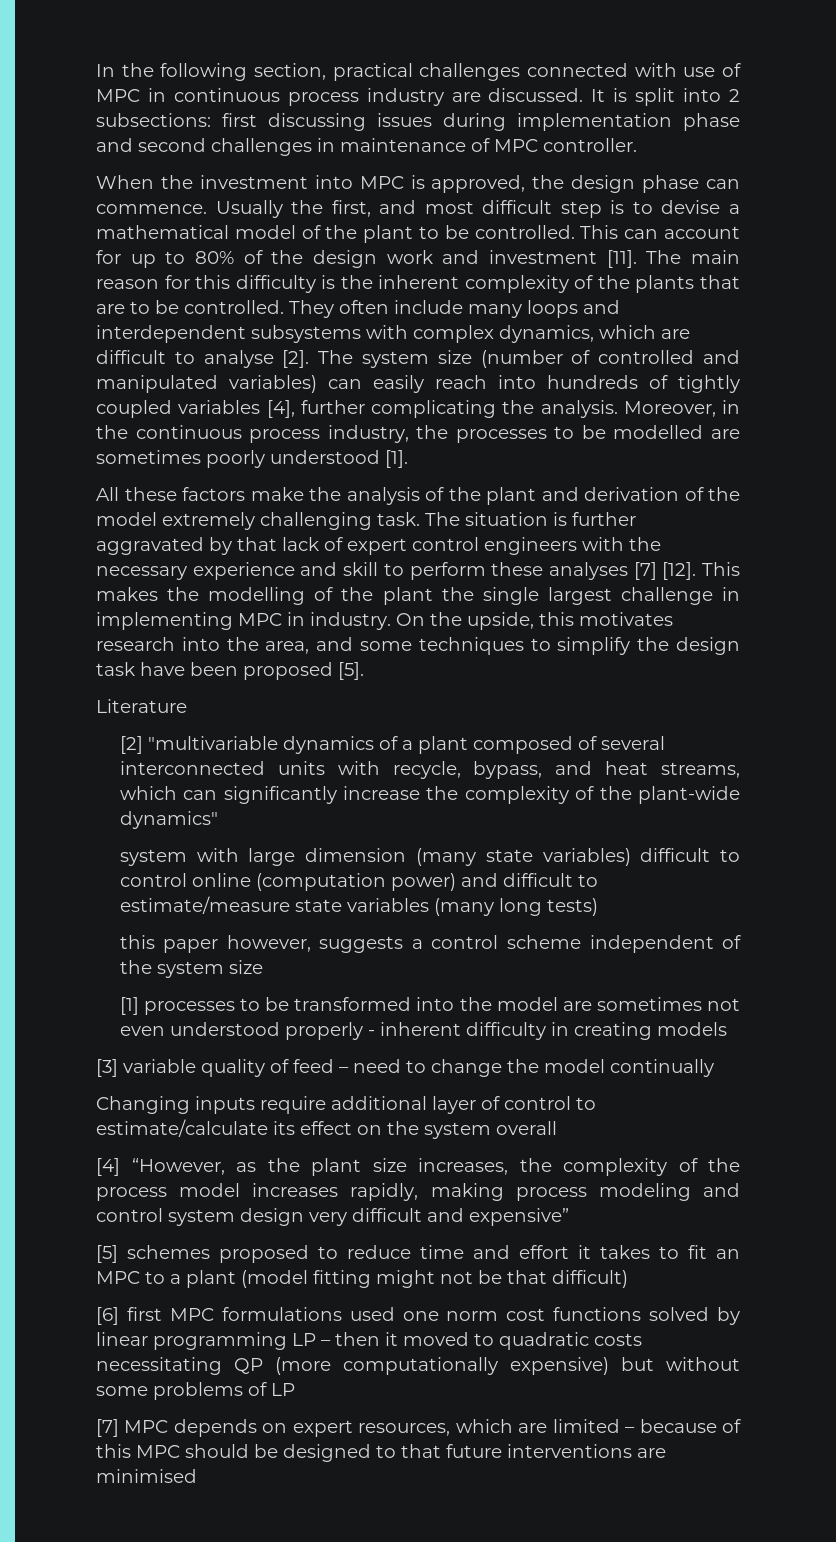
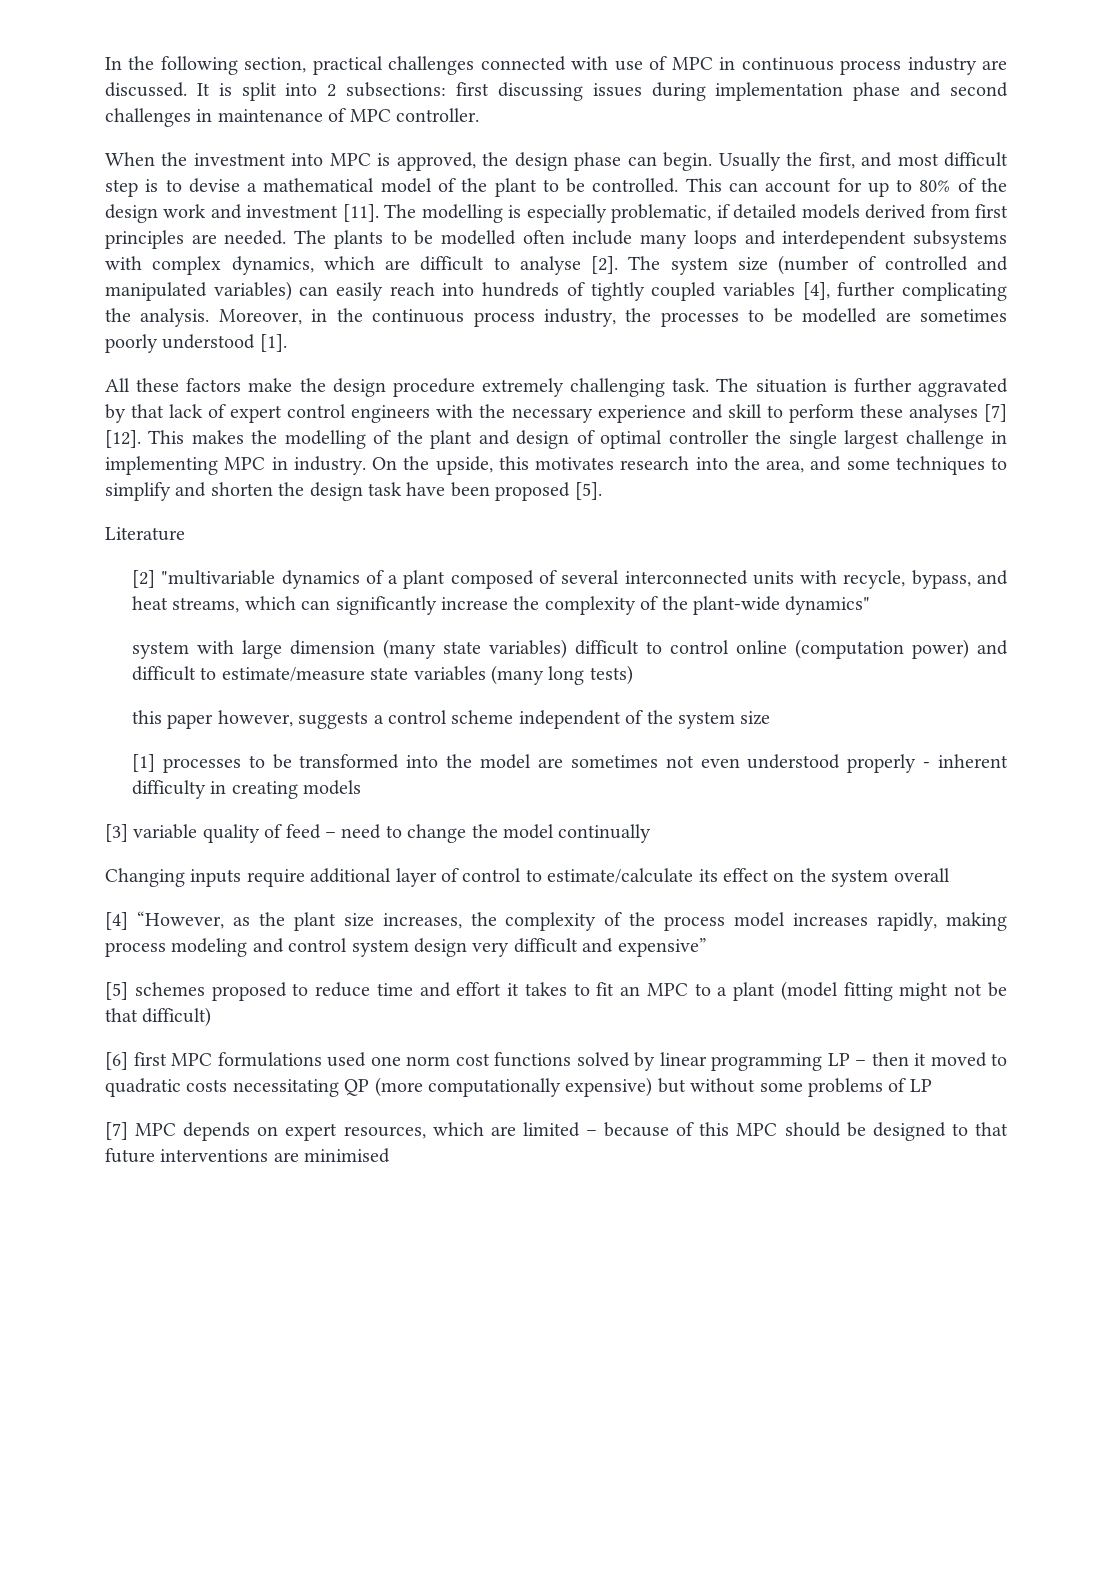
[96,204,207,214] commence. -> [663,152,713,171] begin.
[691,250,740,264] [96,275,740,293] [96,300,334,318] main reason for this difficulty is the inherent complexity of the plants that are to be controlled. They -> [421,204,1008,223] [105,230,516,249] modelling is especially problematic, if detailed models derived from first principles are needed. The plants to be modelled
[346,487,740,505] [96,512,157,526] analysis of the plant and derivation of the model -> [332,378,475,397] design procedure
(433, 596) none -> [478,430,749,449] and design of optimal controller
(631, 646) none -> [175,482,273,497] and shorten

